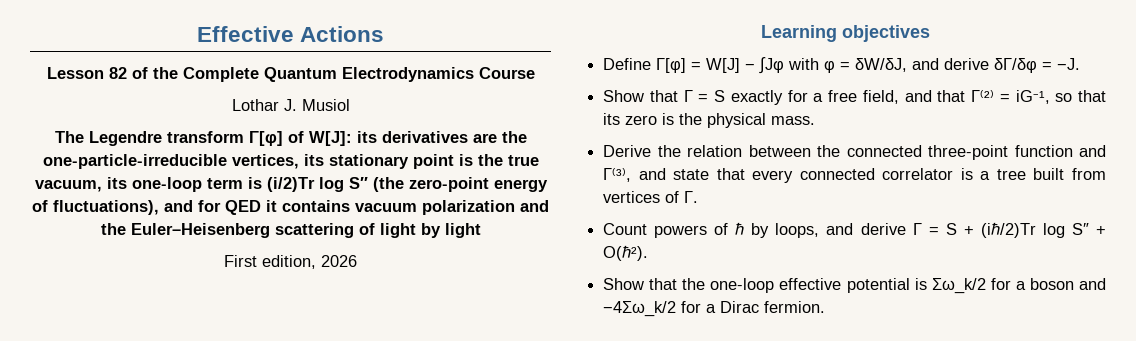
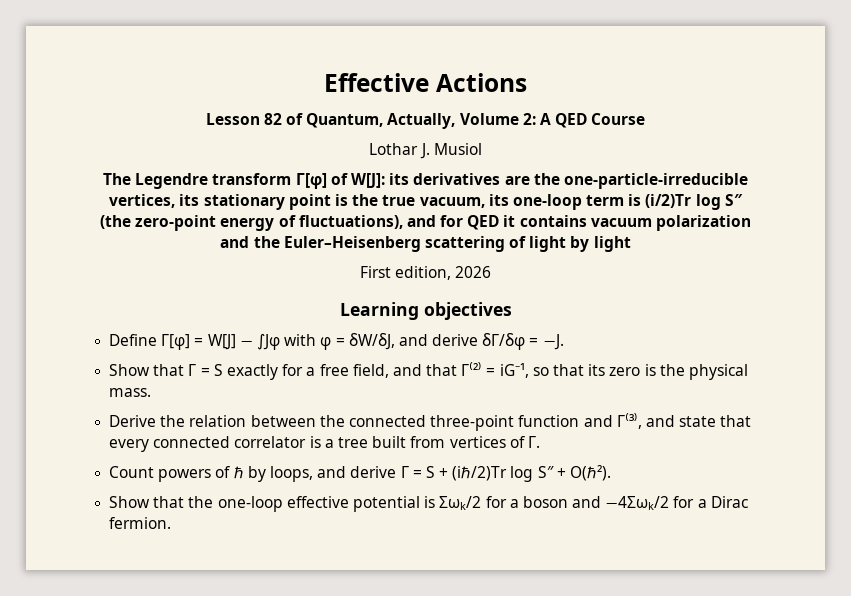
[152,67,474,82] the Complete Quantum Electrodynamics -> [306,113,588,129] Quantum, Actually, Volume 2: A QED
[931,278,986,294] Σω_k/2 -> [439,496,482,510] Σωk/2
[603,301,677,317] −4Σω_k/2 -> [605,496,670,510] −4Σωk/2

